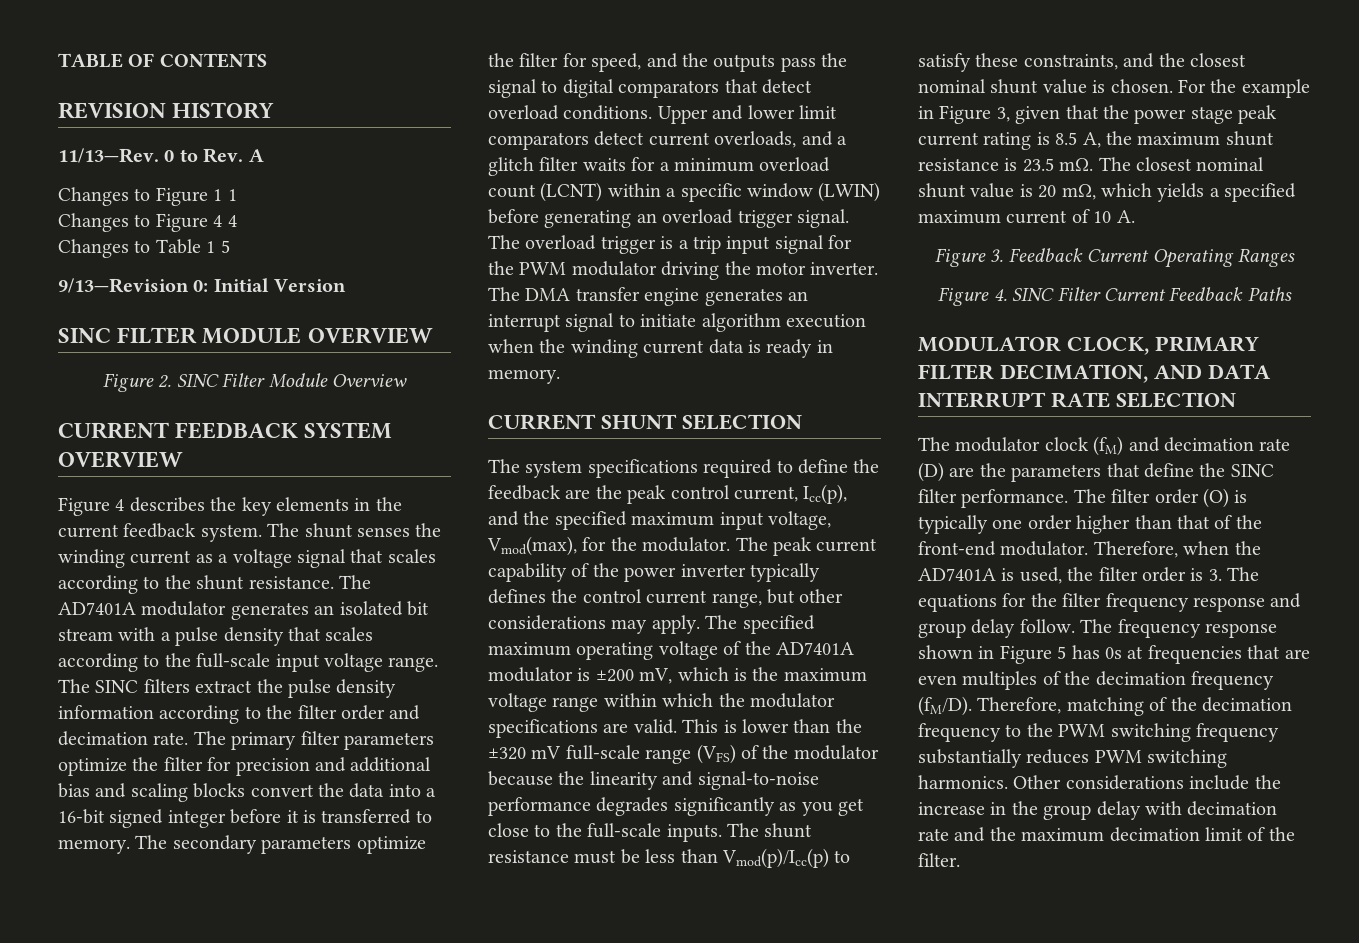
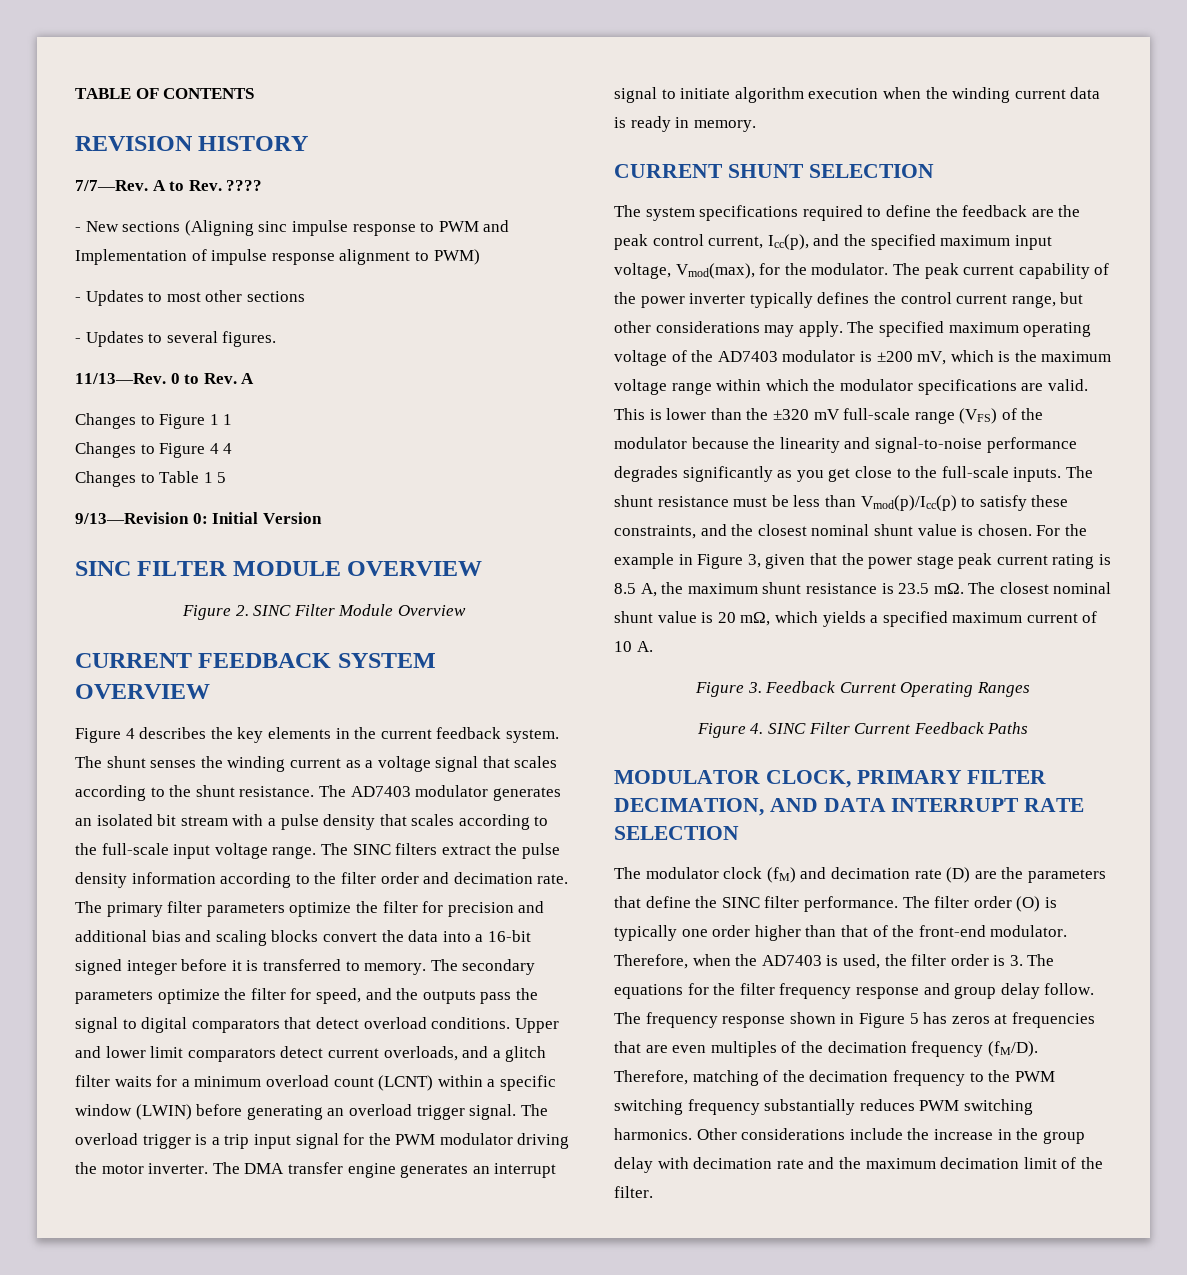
(275, 110) none -> [75,180,263,191] [75,220,510,236] [75,249,480,265] [75,290,305,306] [75,331,277,347] // 7/7—Rev. A to Rev. ???? // - New sections (Aligning sinc impulse response to PWM and Implementation of impulse response alignment to PWM) // - Updates to most other sections // - Updates to several figures.
[58,602,136,615] AD7401A -> [350,786,411,797] AD7403
[776,642,854,655] AD7401A -> [717,351,778,362] AD7403
[918,568,996,581] AD7401A -> [761,955,822,966] AD7403
[1105,647,1122,659] 0s -> [951,1016,990,1024] zeros

